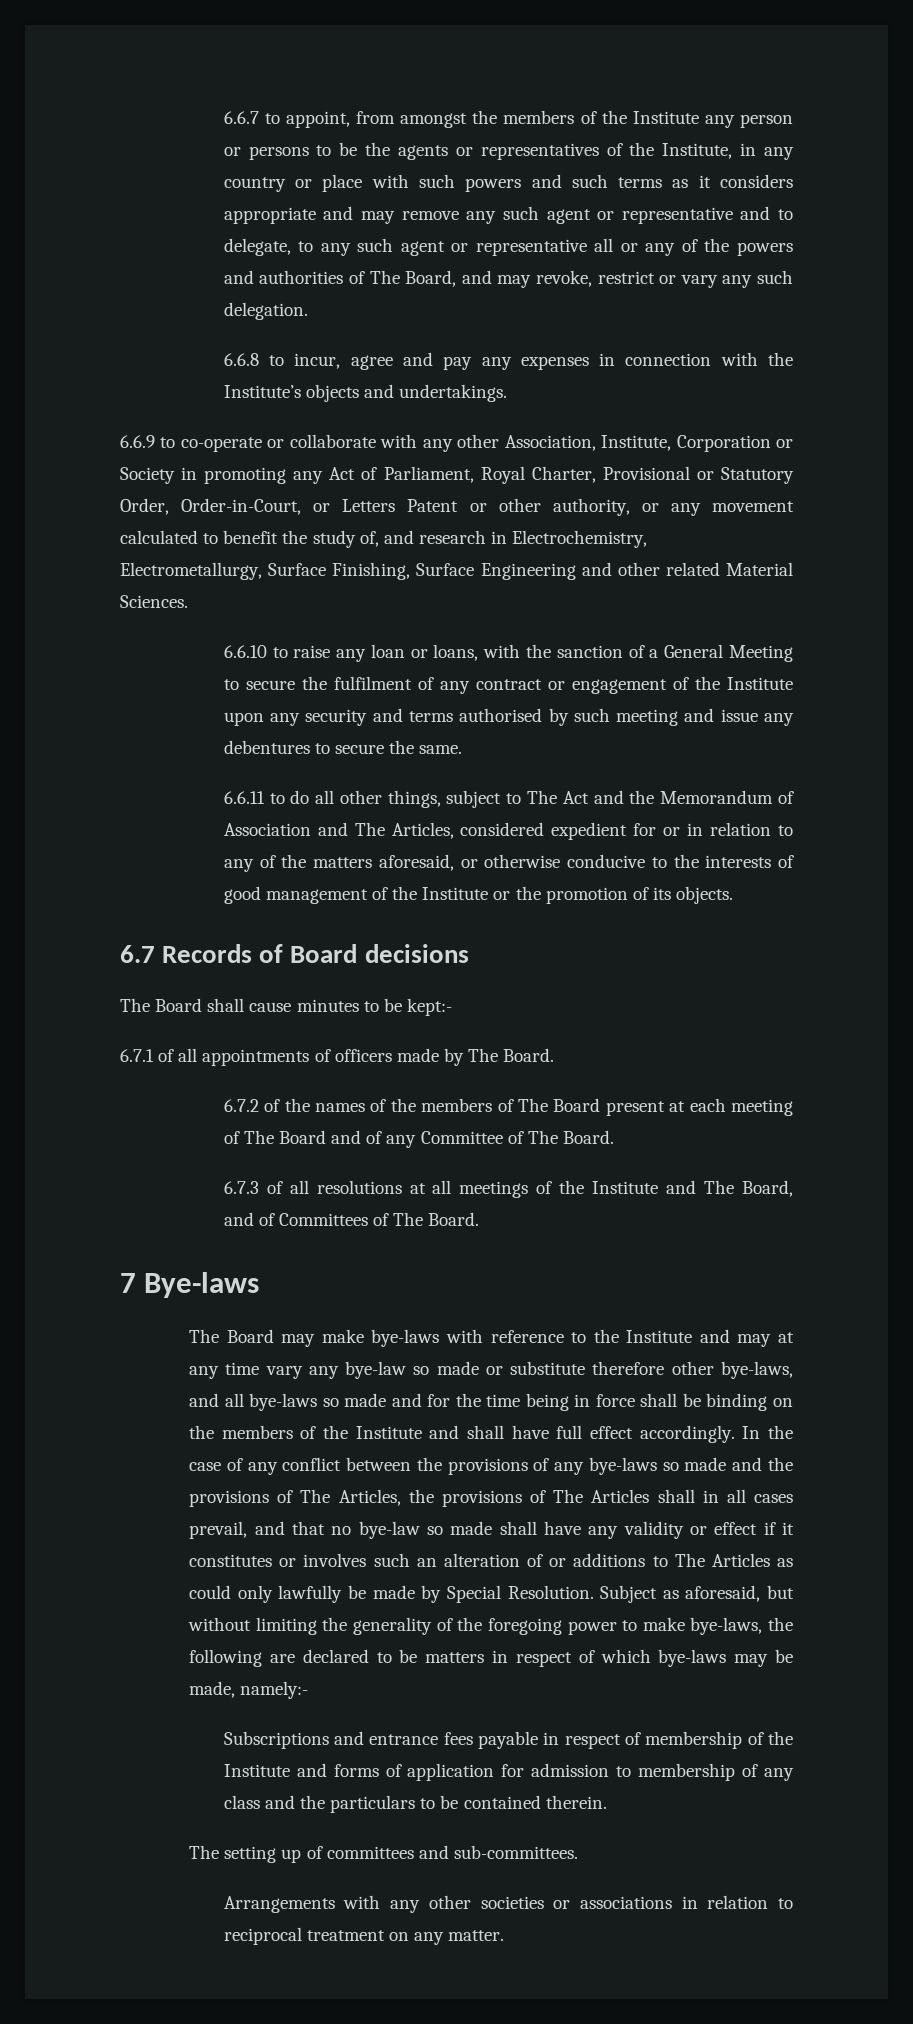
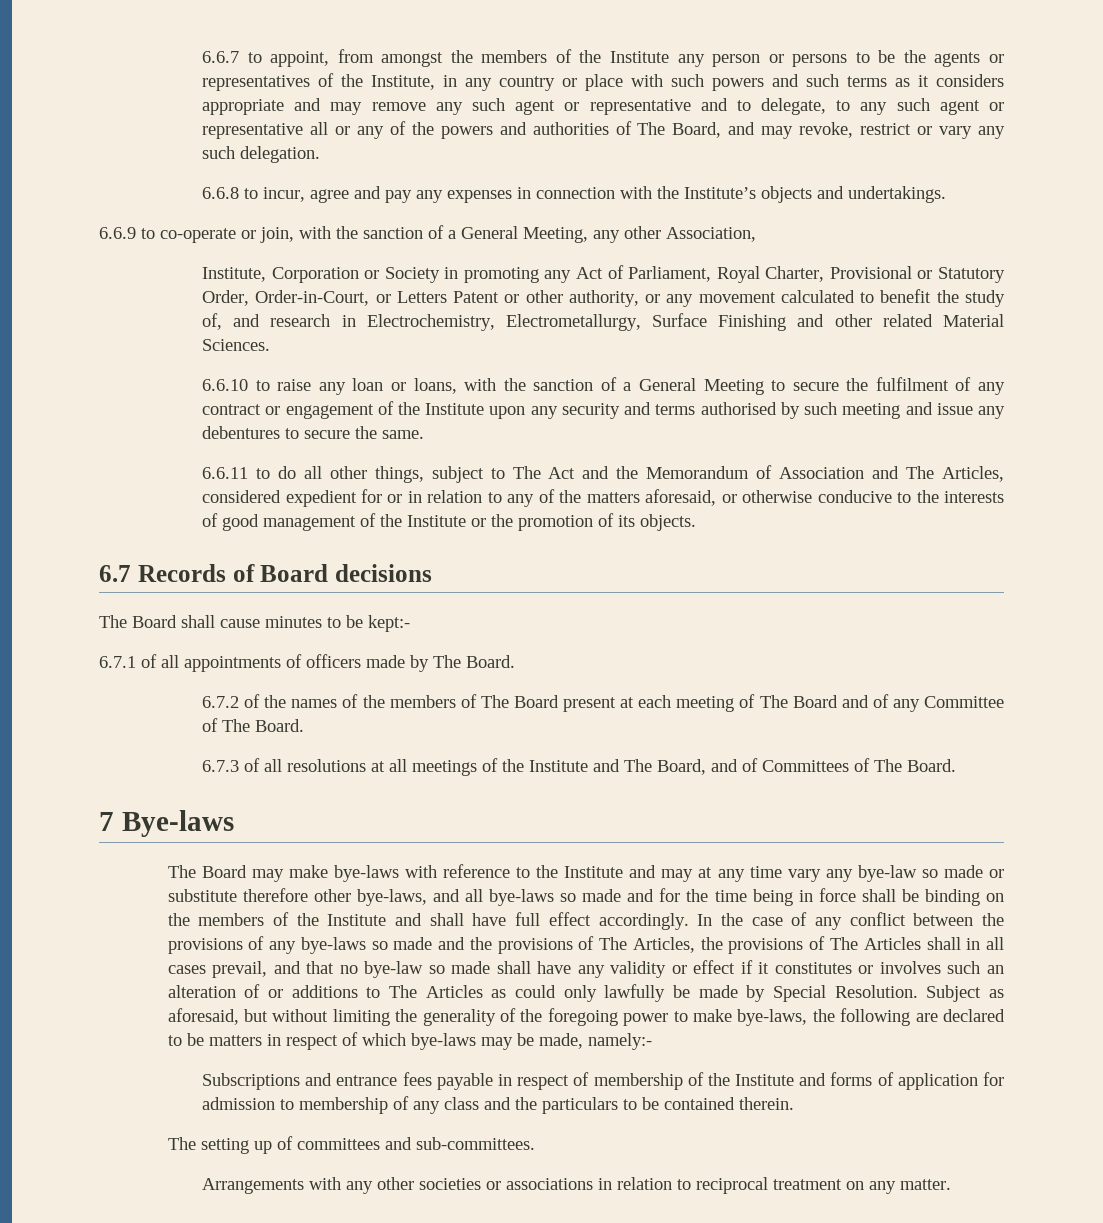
[289,434,418,448] collaborate with -> [260,225,588,243] join, with the sanction of a General Meeting,
(596, 443) none -> (756, 234) //
[332,562,576,580] Finishing, Surface Engineering -> [718,314,787,331] Finishing

